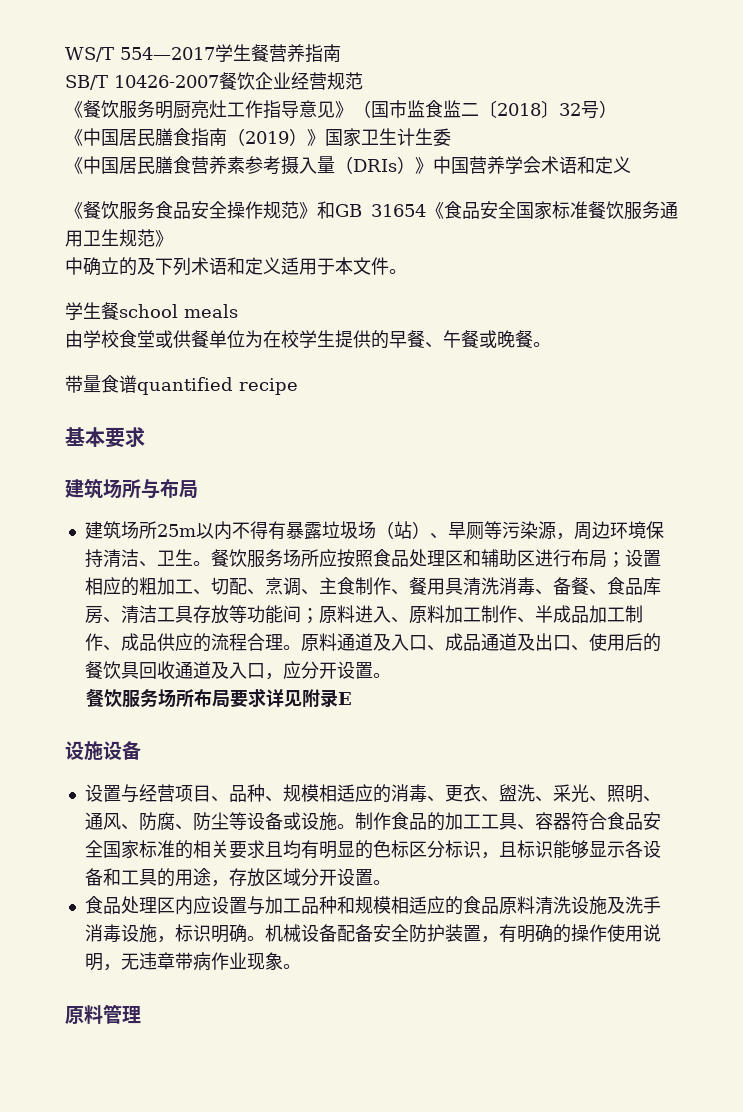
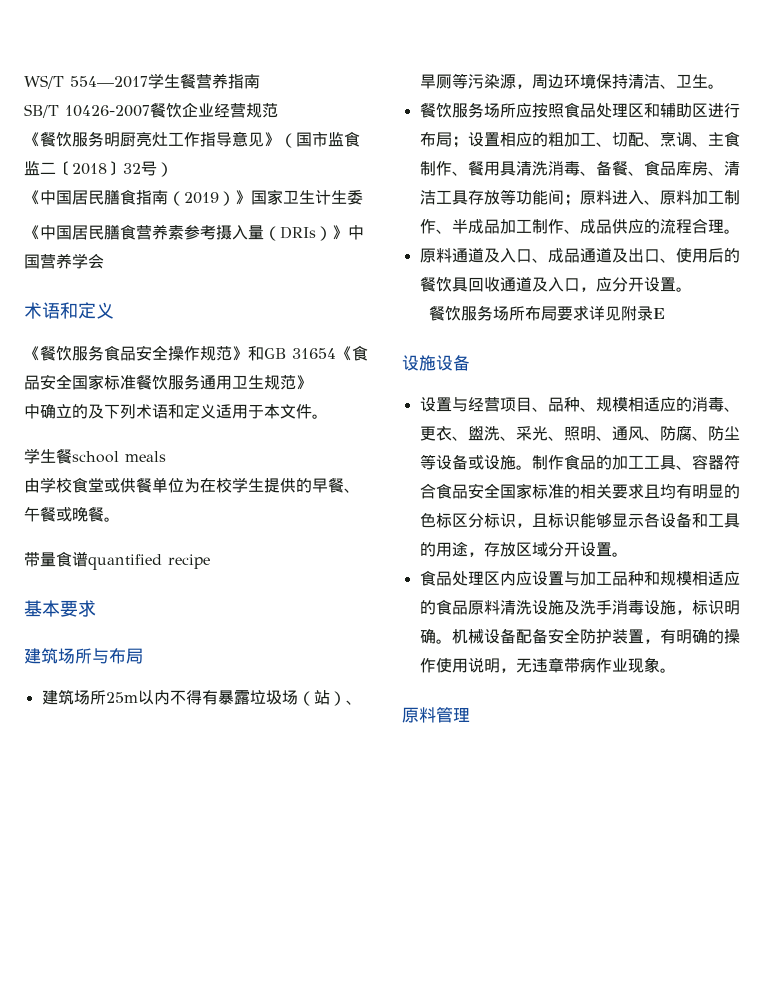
(541, 165) none -> (104, 261) //
(211, 563) none -> (724, 86) //
(301, 647) none -> (740, 231) //

